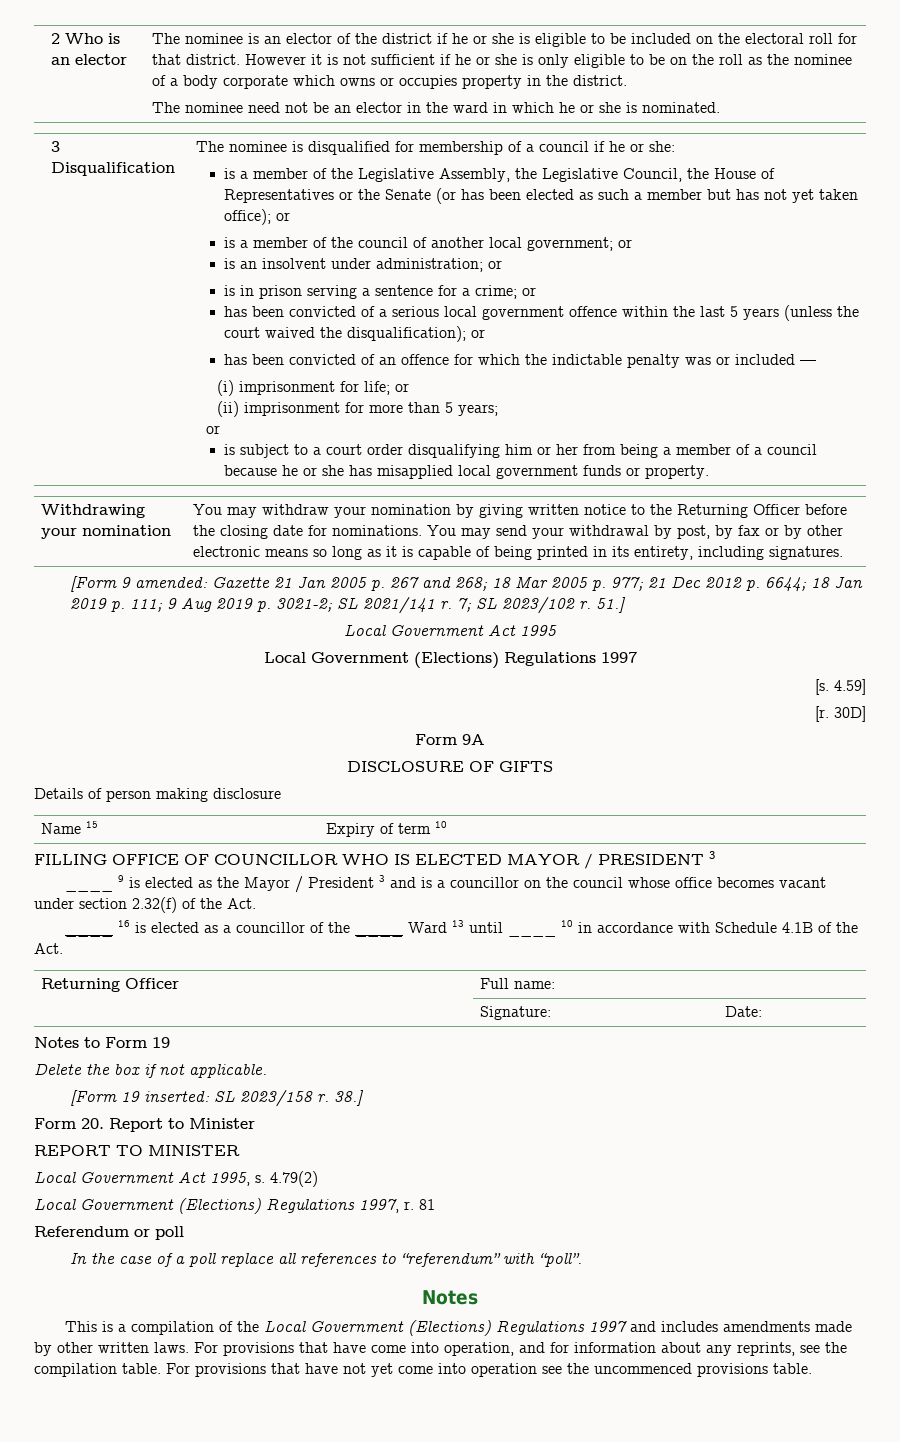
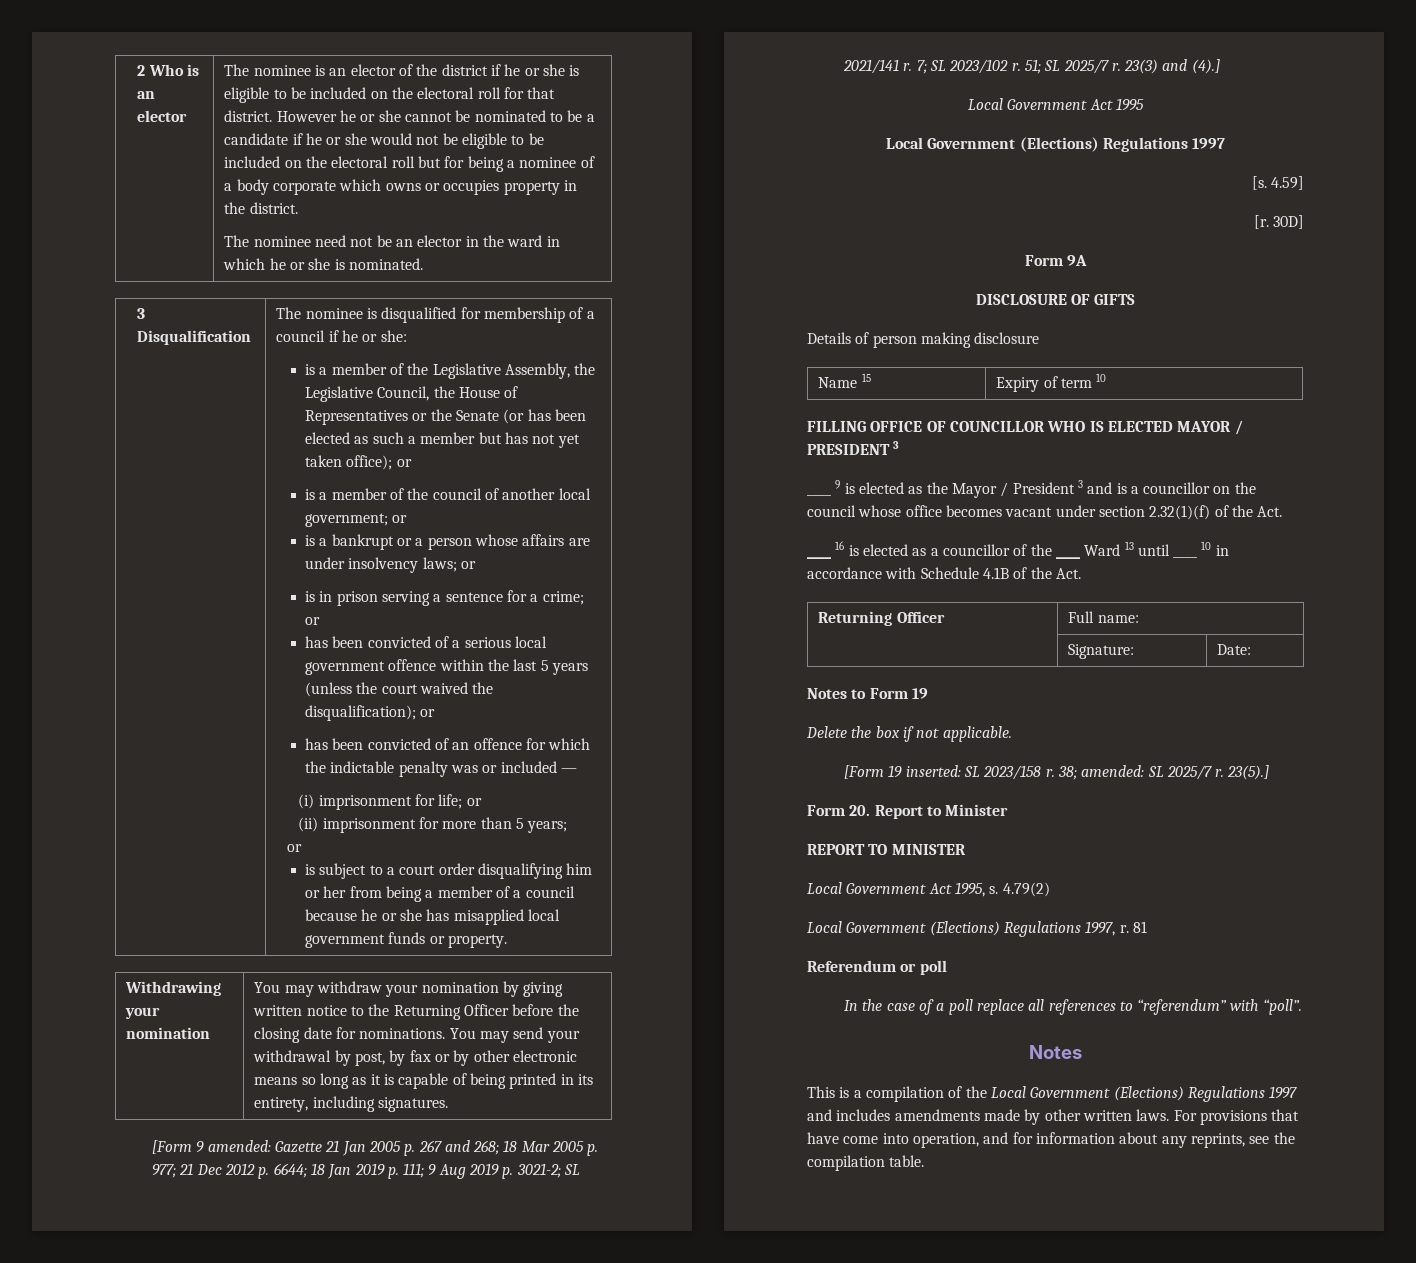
[310,54,789,68] it is not sufficient if he or she is only eligible to be on the roll as the -> [339,110,595,122] [224,133,544,149] [224,156,515,172] he or she cannot be nominated to be a candidate if he or she would not be eligible to be included on the electoral roll but for being a
[240,258,484,272] an insolvent under administration; -> [319,534,590,550] [305,557,457,573] a bankrupt or a person whose affairs are under insolvency laws;
[596,597,627,613] 51.] -> [1024,59,1220,74] 51; SL 2025/7 r. 23(3) and (4).]
[132,897,177,913] 2.32(f) -> [1149,505,1211,520] 2.32(1)(f)
[334,1090,365,1106] 38.] -> [1057,765,1270,780] 38; amended: SL 2025/7 r. 23(5).]
[166,1363,812,1377] For provisions that have not yet come into operation see the uncommenced provisions table. -> (925, 1161) none

